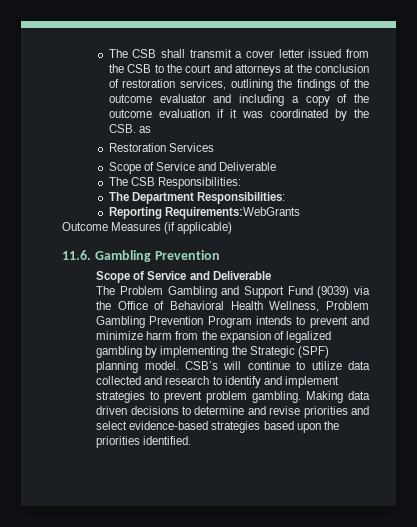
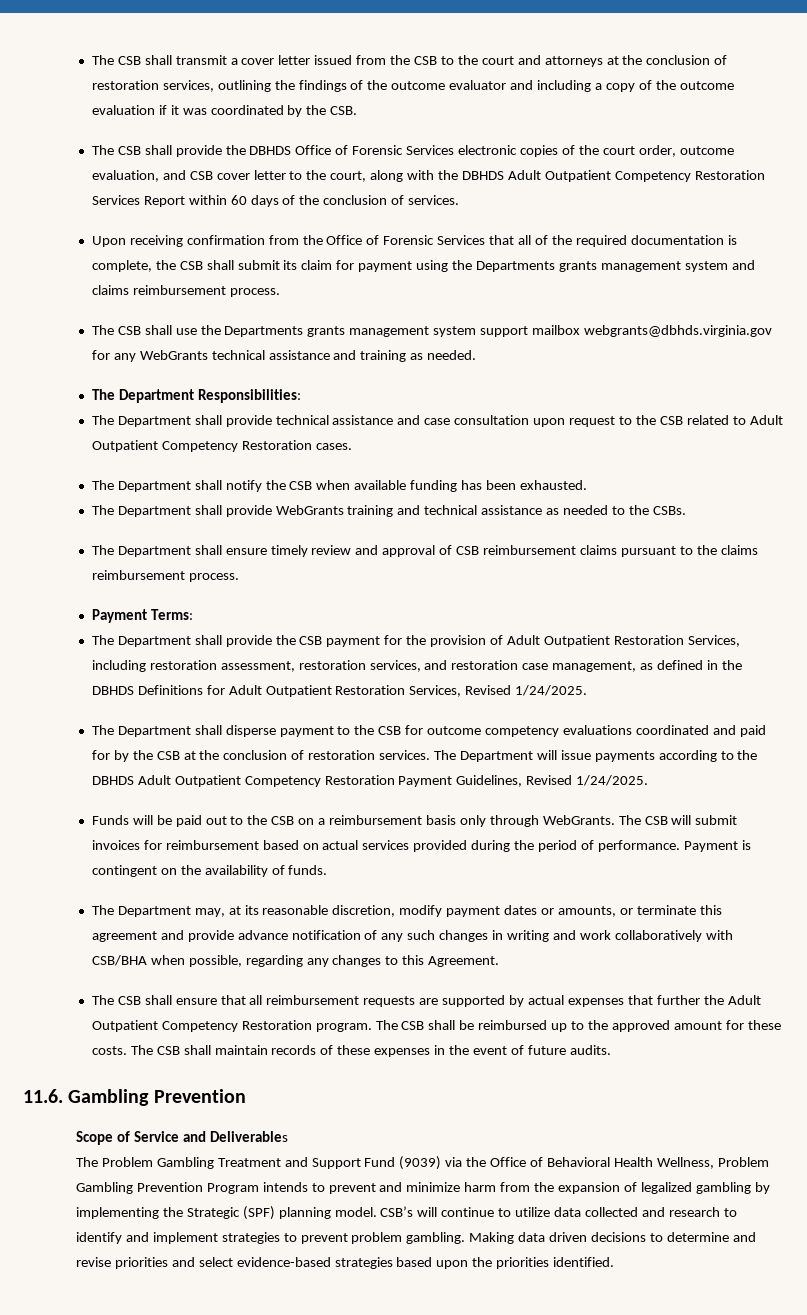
[138,126,151,133] [108,143,214,152] [108,162,277,174] [108,177,242,189] [108,192,286,204] [108,207,300,219] [62,222,233,234] as // Restoration Services // Scope of Service and Deliverable // The CSB Responsibilities: // The Department Responsibilities: // Reporting Requirements:WebGrants // Outcome Measures (if applicable) -> [91,145,734,157] [91,170,765,182] [91,195,460,207] [91,235,737,247] [91,260,755,272] [91,285,280,297] [91,325,772,337] [91,350,477,362] [91,389,301,403] [91,415,783,427] [91,440,352,452] [91,480,587,492] [91,505,686,517] [91,545,758,557] [91,570,239,582] [91,609,193,623] [91,635,740,647] [91,660,742,672] [91,685,588,697] [91,725,766,737] [91,750,758,762] [91,775,649,787] [91,815,738,827] [91,840,751,852] [91,865,328,877] [91,905,722,917] [91,930,733,942] [91,955,500,967] [91,995,761,1007] [91,1020,781,1032] [91,1045,611,1057] // The CSB shall provide the DBHDS Office of Forensic Services electronic copies of the court order, outcome evaluation, and CSB cover letter to the court, along with the DBHDS Adult Outpatient Competency Restoration Services Report within 60 days of the conclusion of services. // Upon receiving confirmation from the Office of Forensic Services that all of the required documentation is complete, the CSB shall submit its claim for payment using the Departments grants management system and claims reimbursement process. // The CSB shall use the Departments grants management system support mailbox webgrants@dbhds.virginia.gov for any WebGrants technical assistance and training as needed. // The Department Responsibilities: // The Department shall provide technical assistance and case consultation upon request to the CSB related to Adult Outpatient Competency Restoration cases. // The Department shall notify the CSB when available funding has been exhausted. // The Department shall provide WebGrants training and technical assistance as needed to the CSBs. // The Department shall ensure timely review and approval of CSB reimbursement claims pursuant to the claims reimbursement process. // Payment Terms: // The Department shall provide the CSB payment for the provision of Adult Outpatient Restoration Services, including restoration assessment, restoration services, and restoration case management, as defined in the DBHDS Definitions for Adult Outpatient Restoration Services, Revised 1/24/2025. // The Department shall disperse payment to the CSB for outcome competency evaluations coordinated and paid for by the CSB at the conclusion of restoration services. The Department will issue payments according to the DBHDS Adult Outpatient Competency Restoration Payment Guidelines, Revised 1/24/2025. // Funds will be paid out to the CSB on a reimbursement basis only through WebGrants. The CSB will submit invoices for reimbursement based on actual services provided during the period of performance. Payment is contingent on the availability of funds. // The Department may, at its reasonable discretion, modify payment dates or amounts, or terminate this agreement and provide advance notification of any such changes in writing and work collaboratively with CSB/BHA when possible, regarding any changes to this Agreement. // The CSB shall ensure that all reimbursement requests are supported by actual expenses that further the Adult Outpatient Competency Restoration program. The CSB shall be reimbursed up to the approved amount for these costs. The CSB shall maintain records of these expenses in the event of future audits.
[212,271,271,280] Deliverable -> [209,1131,288,1142] Deliverables
(217, 292) none -> [217,1158,281,1167] Treatment

